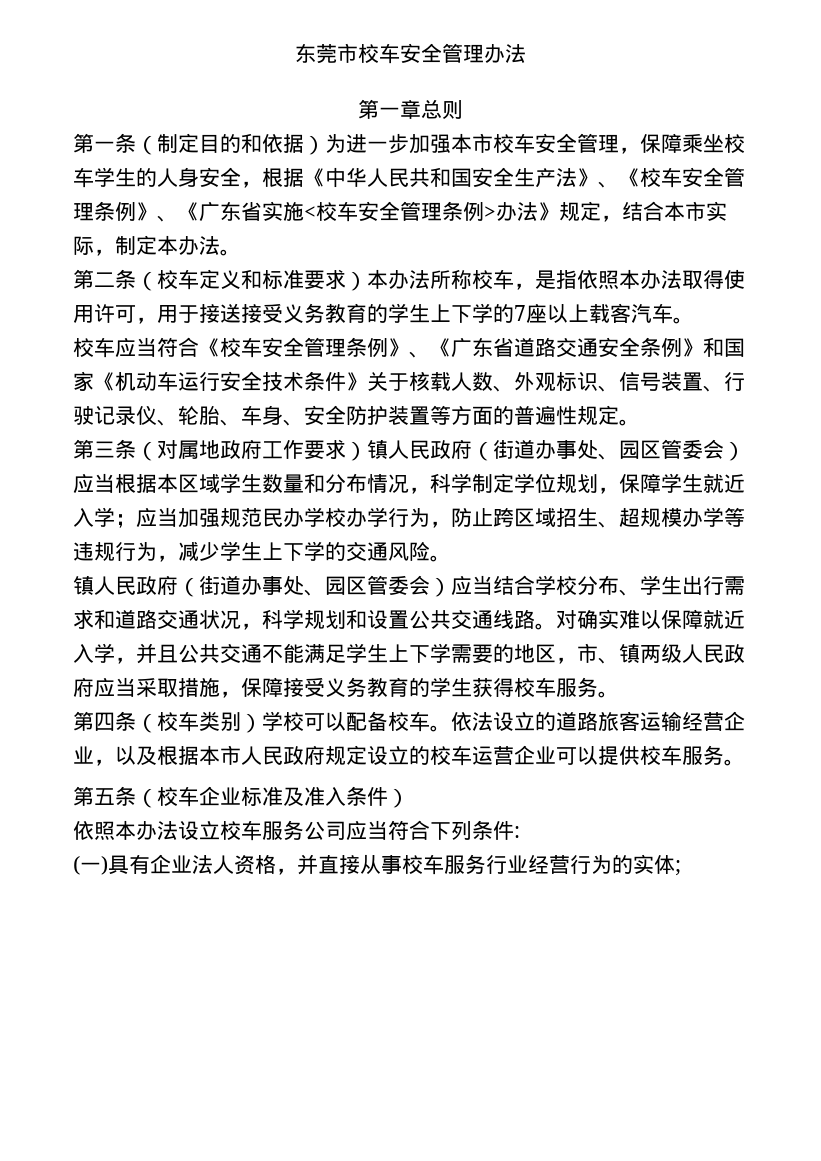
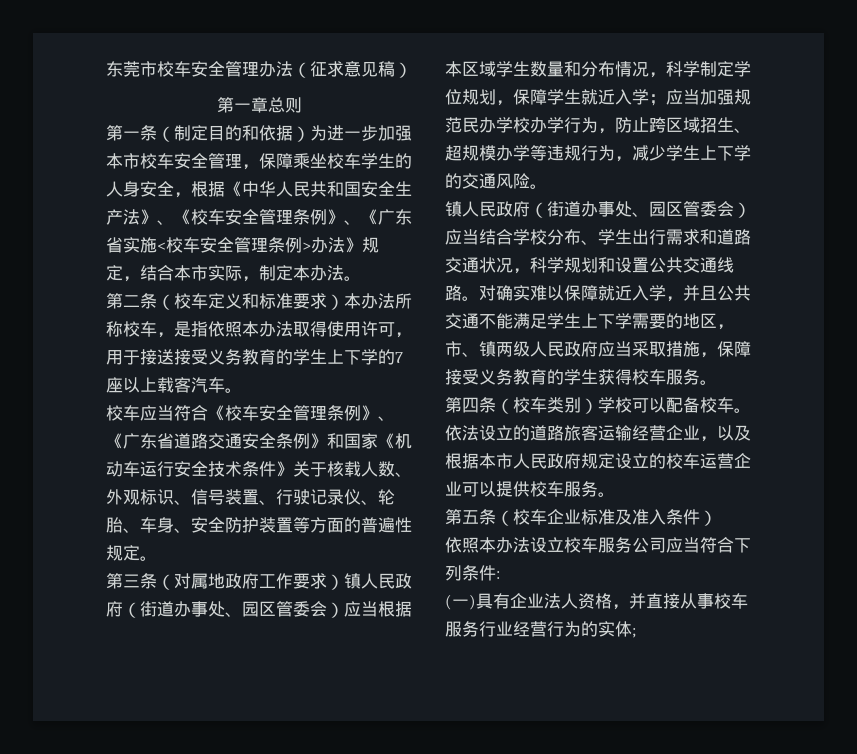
(526, 53) none -> [293,61,412,78] （征求意见稿）

